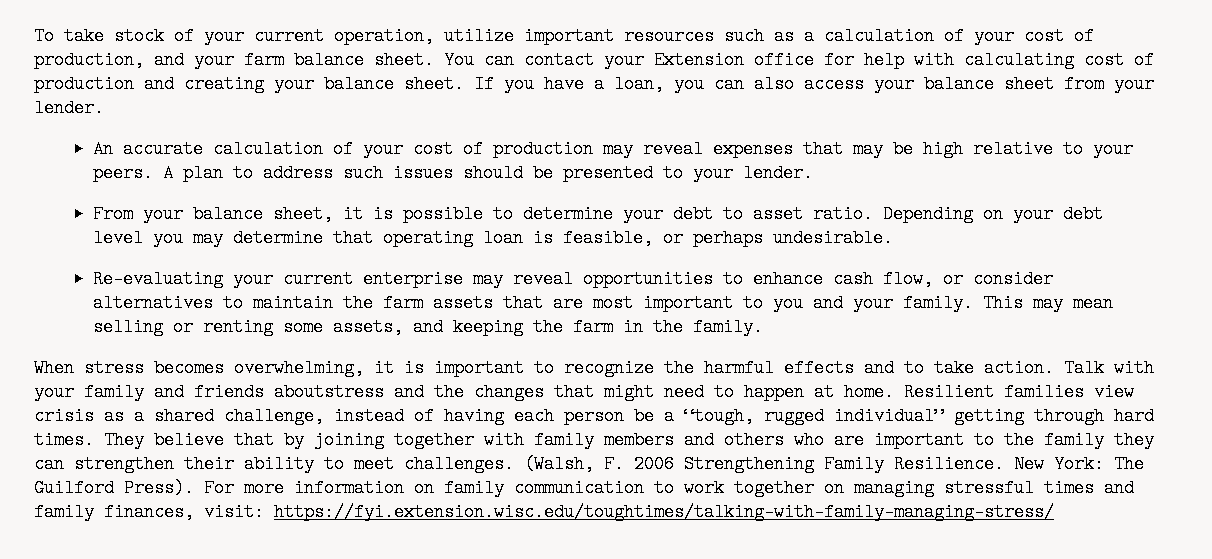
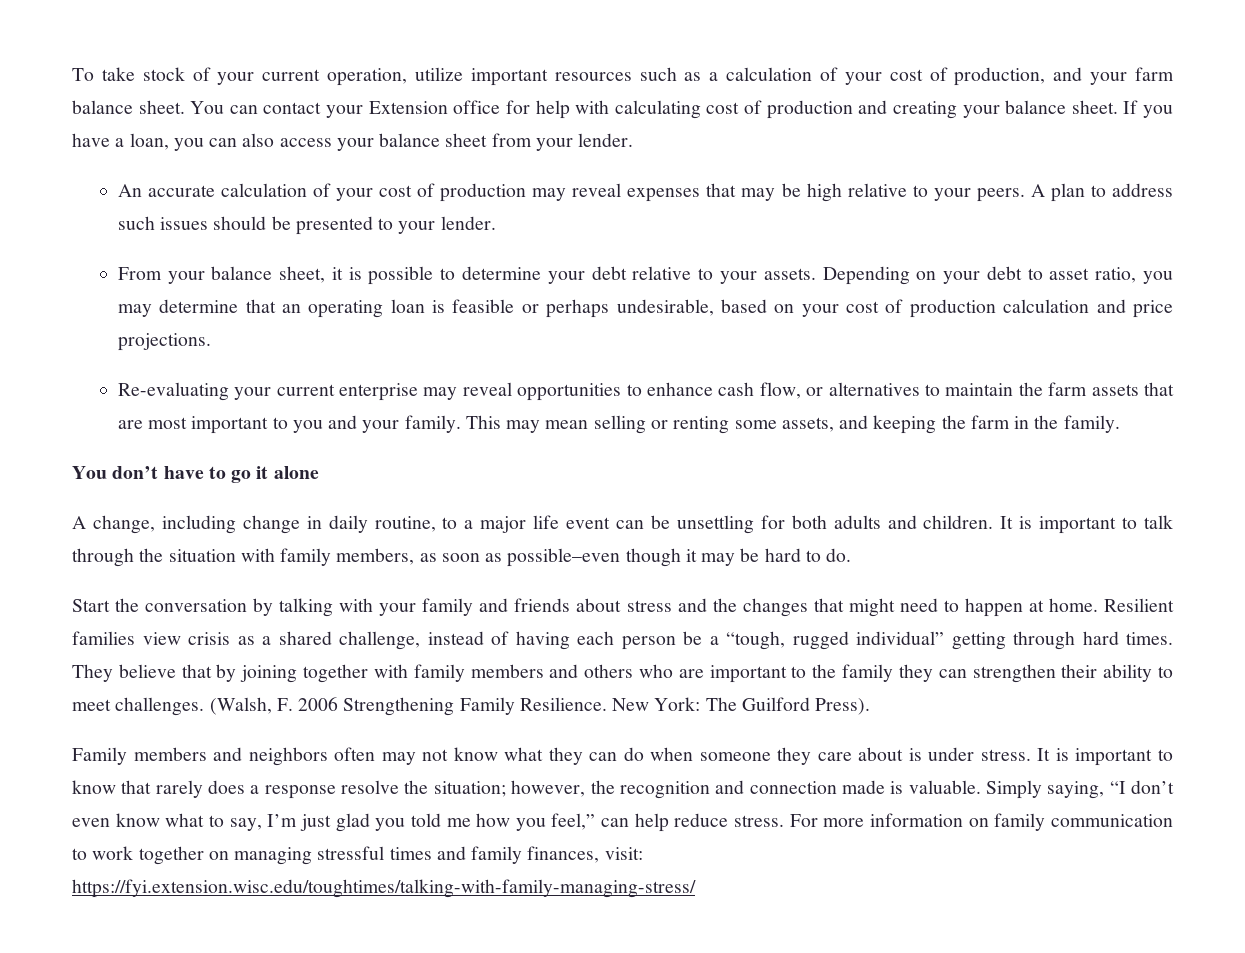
[722,205,873,223] to asset ratio. -> [632,266,816,284] relative to your assets.
[92,229,143,247] level -> [1027,267,1137,283] to asset ratio,
(373, 238) none -> [281,304,301,313] an
[562,229,653,247] feasible, -> [452,299,515,313] feasible
[772,229,893,247] undesirable. -> [616,299,1173,318] [117,333,211,351] undesirable, based on your cost of production calculation and price projections.
[972,270,1053,288] consider -> (824, 391) none
[34,359,1104,377] When stress becomes overwhelming, it is important to recognize the harmful effects and to take action. Talk -> [72,466,319,483] [72,515,1173,534] [72,548,852,567] [72,598,334,617] You don’t have to go it alone // A change, including change in daily routine, to a major life event can be unsettling for both adults and children. It is important to talk through the situation with family members, as soon as possible–even though it may be hard to do. // Start the conversation by talking
[274,383,384,401] aboutstress -> [576,598,672,612] about stress
(194, 488) none -> [72,747,1173,766] [72,780,1174,799] [72,813,785,832] // Family members and neighbors often may not know what they can do when someone they care about is under stress. It is important to know that rarely does a response resolve the situation; however, the recognition and connection made is valuable. Simply saying, “I don’t even know what to say, I’m just glad you told me how you feel,” can help reduce stress.

